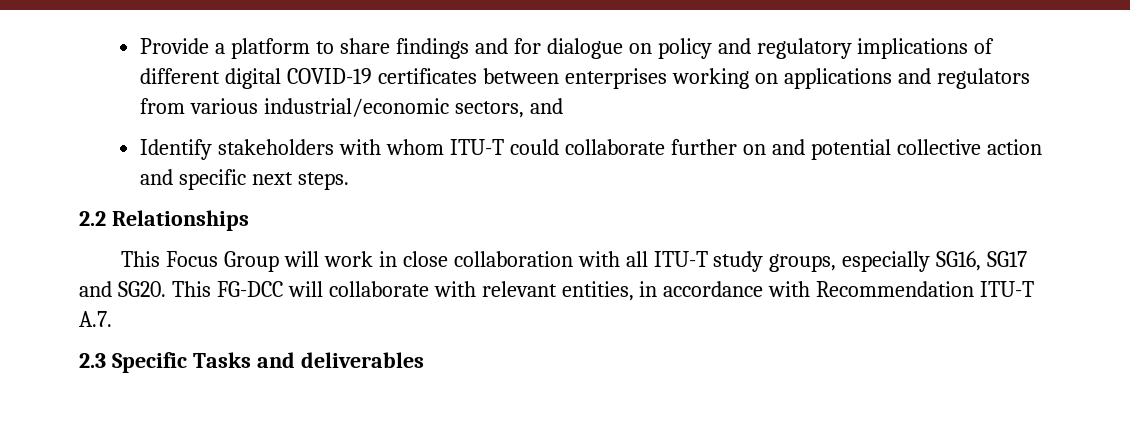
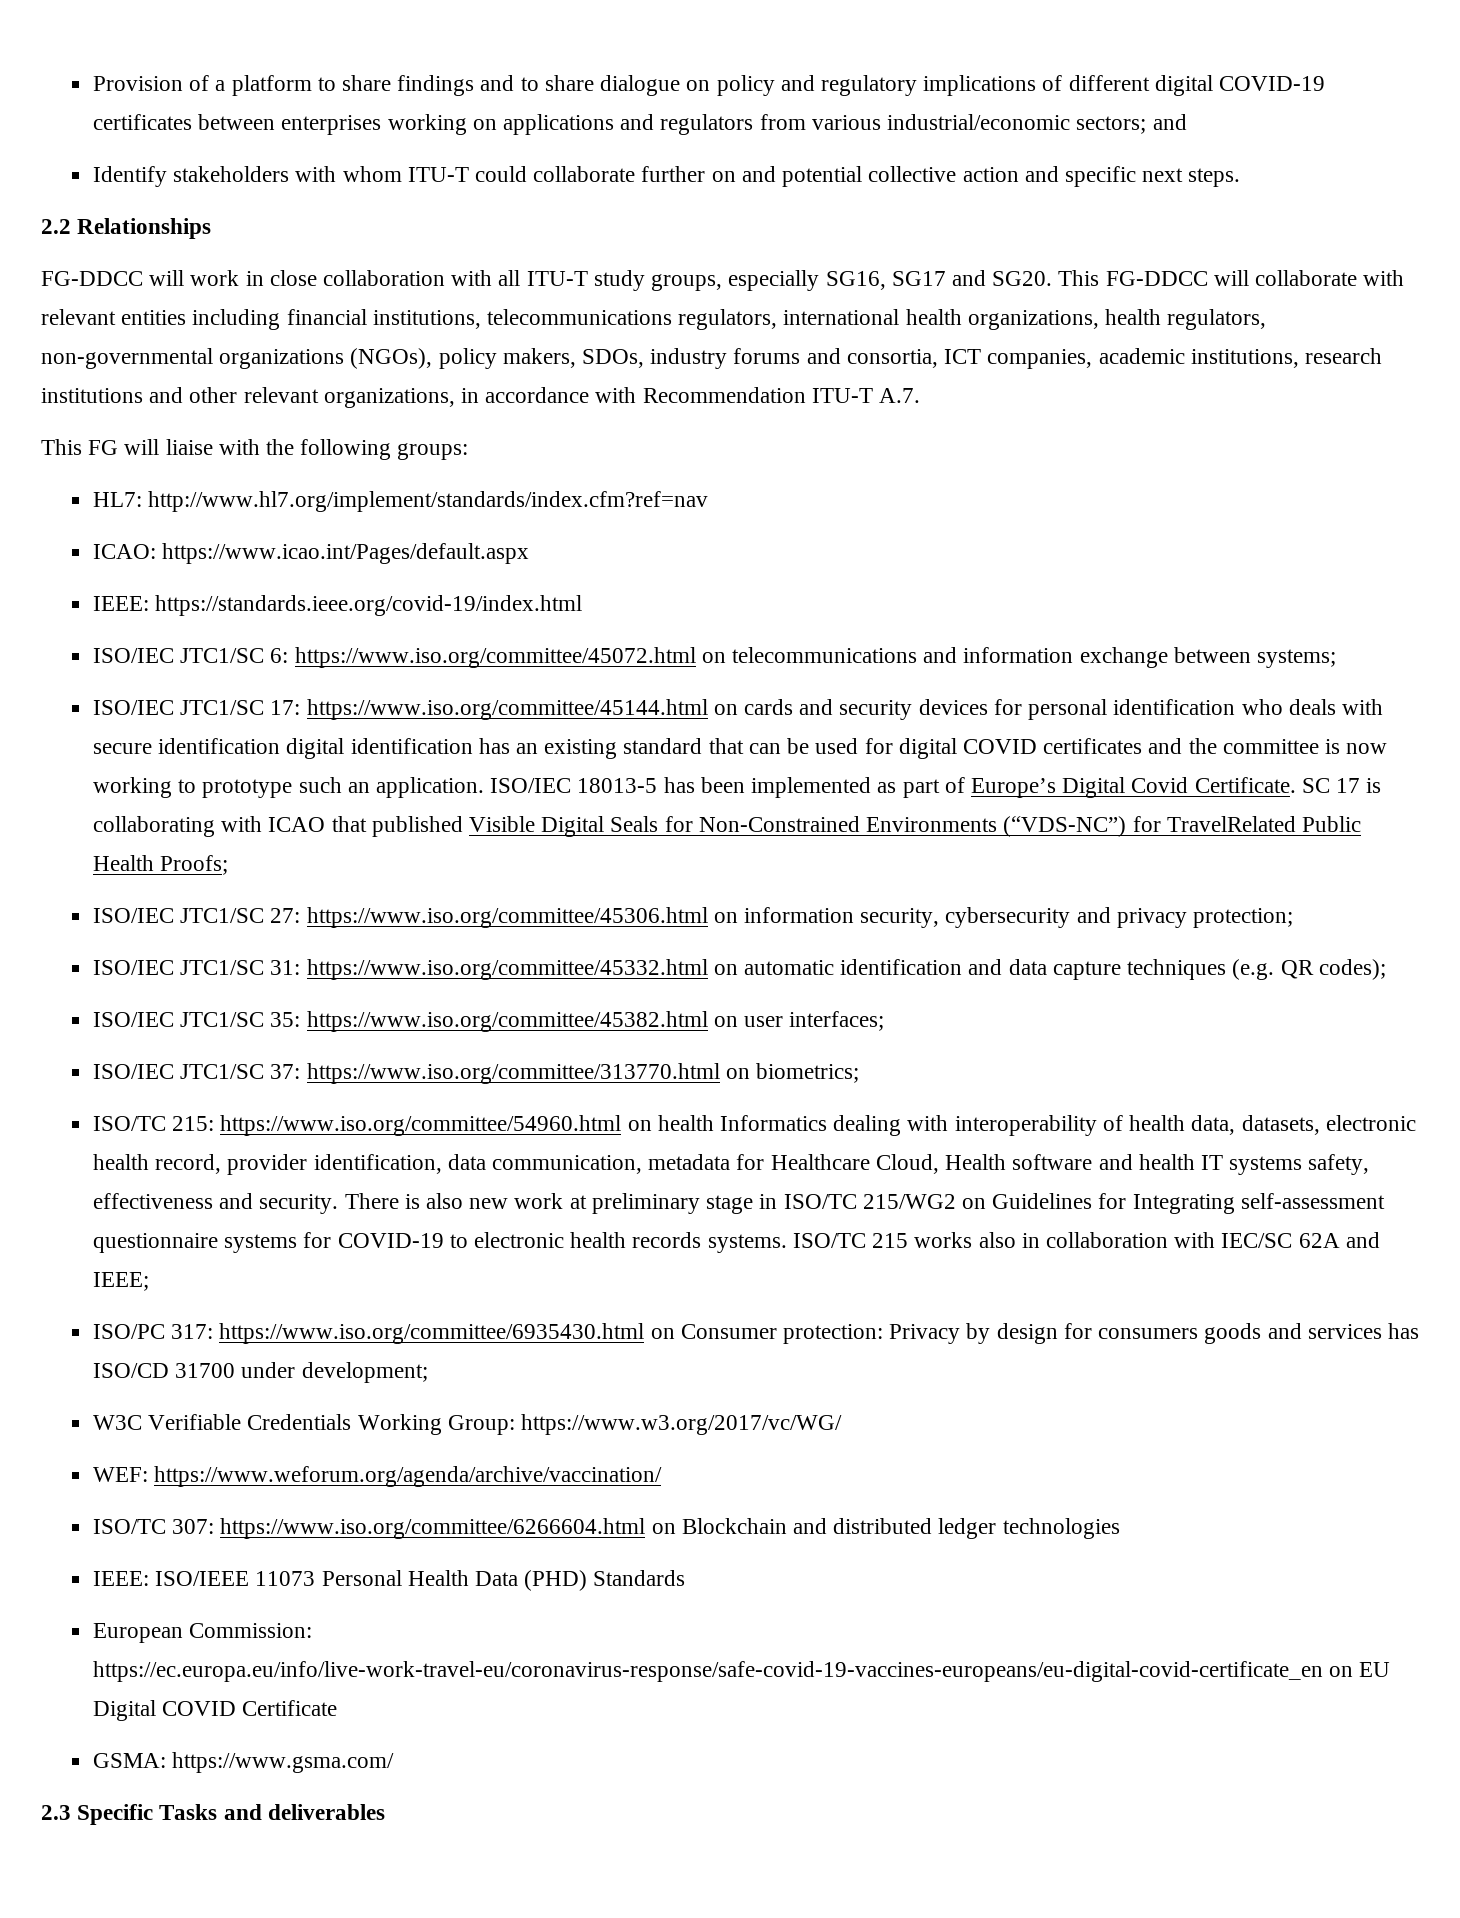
[140,38,210,54] Provide -> [93,75,210,91] Provision of
[513,38,541,54] for -> [520,75,594,91] to share
[455,101,525,118] sectors, -> [1076,116,1147,134] sectors;
[121,251,280,272] This Focus Group -> [41,271,143,286] FG-DDCC
[216,281,283,297] FG-DCC -> [1105,271,1208,286] FG-DDCC
[561,281,634,301] entities, -> [121,309,1267,330] [41,348,1382,369] [41,387,455,408] entities including financial institutions, telecommunications regulators, international health organizations, health regulators, non-governmental organizations (NGOs), policy makers, SDOs, industry forums and consortia, ICT companies, academic institutions, research institutions and other relevant organizations,
(112, 319) none -> [41,439,469,460] [93,491,709,512] [93,543,530,564] [93,595,583,616] [93,647,1337,668] [93,699,1383,720] [93,738,1388,759] [93,777,1382,798] [93,816,1361,837] [93,855,229,875] [93,907,1294,928] [93,959,1386,980] [93,1011,885,1032] [93,1063,860,1084] [93,1115,1416,1136] [93,1154,1370,1175] [93,1193,1385,1214] [93,1232,1380,1253] [93,1272,150,1291] [93,1323,1419,1344] [93,1362,428,1383] [93,1414,843,1435] [93,1466,663,1487] [93,1518,1120,1539] [93,1570,686,1591] [93,1623,313,1643] [93,1661,1391,1682] [93,1700,338,1721] [93,1752,395,1773] // This FG will liaise with the following groups: // HL7: http://www.hl7.org/implement/standards/index.cfm?ref=nav // ICAO: https://www.icao.int/Pages/default.aspx // IEEE: https://standards.ieee.org/covid-19/index.html // ISO/IEC JTC1/SC 6: https://www.iso.org/committee/45072.html on telecommunications and information exchange between systems; // ISO/IEC JTC1/SC 17: https://www.iso.org/committee/45144.html on cards and security devices for personal identification who deals with secure identification digital identification has an existing standard that can be used for digital COVID certificates and the committee is now working to prototype such an application. ISO/IEC 18013-5 has been implemented as part of Europe’s Digital Covid Certificate. SC 17 is collaborating with ICAO that published Visible Digital Seals for Non-Constrained Environments (“VDS-NC”) for TravelRelated Public Health Proofs; // ISO/IEC JTC1/SC 27: https://www.iso.org/committee/45306.html on information security, cybersecurity and privacy protection; // ISO/IEC JTC1/SC 31: https://www.iso.org/committee/45332.html on automatic identification and data capture techniques (e.g. QR codes); // ISO/IEC JTC1/SC 35: https://www.iso.org/committee/45382.html on user interfaces; // ISO/IEC JTC1/SC 37: https://www.iso.org/committee/313770.html on biometrics; // ISO/TC 215: https://www.iso.org/committee/54960.html on health Informatics dealing with interoperability of health data, datasets, electronic health record, provider identification, data communication, metadata for Healthcare Cloud, Health software and health IT systems safety, effectiveness and security. There is also new work at preliminary stage in ISO/TC 215/WG2 on Guidelines for Integrating self-assessment questionnaire systems for COVID-19 to electronic health records systems. ISO/TC 215 works also in collaboration with IEC/SC 62A and IEEE; // ISO/PC 317: https://www.iso.org/committee/6935430.html on Consumer protection: Privacy by design for consumers goods and services has ISO/CD 31700 under development; // W3C Verifiable Credentials Working Group: https://www.w3.org/2017/vc/WG/ // WEF: https://www.weforum.org/agenda/archive/vaccination/ // ISO/TC 307: https://www.iso.org/committee/6266604.html on Blockchain and distributed ledger technologies // IEEE: ISO/IEEE 11073 Personal Health Data (PHD) Standards // European Commission: https://ec.europa.eu/info/live-work-travel-eu/coronavirus-response/safe-covid-19-vaccines-europeans/eu-digital-covid-certificate_en on EU Digital COVID Certificate // GSMA: https://www.gsma.com/

